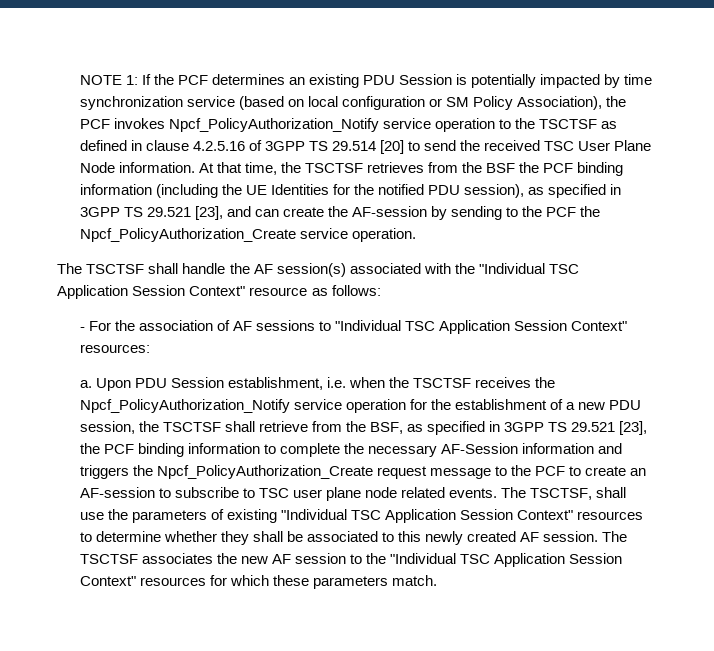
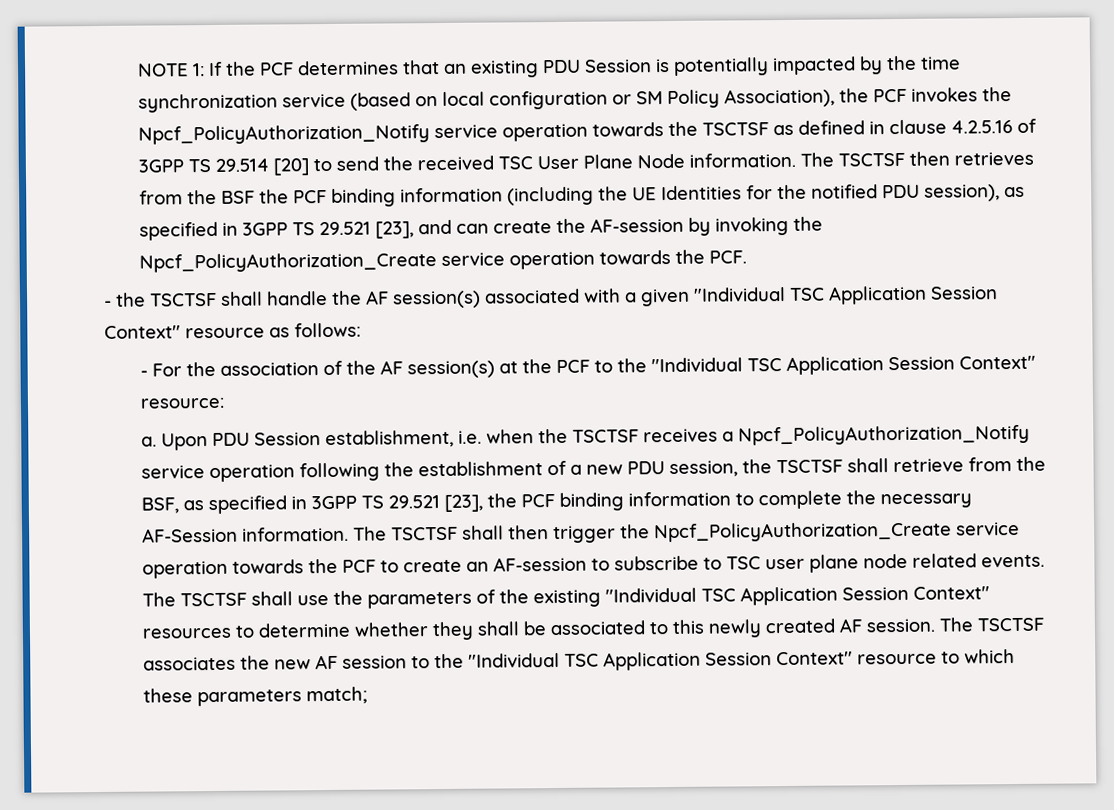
(285, 79) none -> [401,60,440,75] that
(621, 81) none -> [885,55,917,71] the
[168,118,511,132] Npcf_PolicyAuthorization_Notify service operation to -> [981,87,1012,102] [137,122,664,145] the Npcf_PolicyAuthorization_Notify service operation towards
[198,162,363,175] At that time, the TSCTSF -> [799,151,950,167] The TSCTSF then
[451,206,601,220] [79,228,416,242] [57,263,83,274] sending to the PCF the Npcf_PolicyAuthorization_Create service operation. // The -> [714,216,823,236] [138,249,747,273] [103,292,146,307] invoking the Npcf_PolicyAuthorization_Create service operation towards the PCF. // - the
[454,263,475,274] the -> [624,288,690,307] a given
[232,320,628,334] [79,344,150,353] AF sessions to "Individual TSC Application Session Context" resources: -> [345,355,1036,379] [139,397,225,409] the AF session(s) at the PCF to the "Individual TSC Application Session Context" resource:
[535,377,556,388] [79,399,427,413] the Npcf_PolicyAuthorization_Notify service operation for -> [721,424,1030,446] [140,462,380,483] a Npcf_PolicyAuthorization_Notify service operation following
[522,443,623,454] [79,465,507,479] information and triggers the Npcf_PolicyAuthorization_Create request message to -> [241,521,1020,544] [141,559,304,579] information. The TSCTSF shall then trigger the Npcf_PolicyAuthorization_Create service operation towards
[530,488,593,500] TSCTSF, -> [179,592,247,607] TSCTSF
(224, 514) none -> [498,589,529,604] the
[139,575,227,586] resources for -> [856,651,960,665] resource to
[391,575,437,586] match. -> [305,686,368,705] match;

